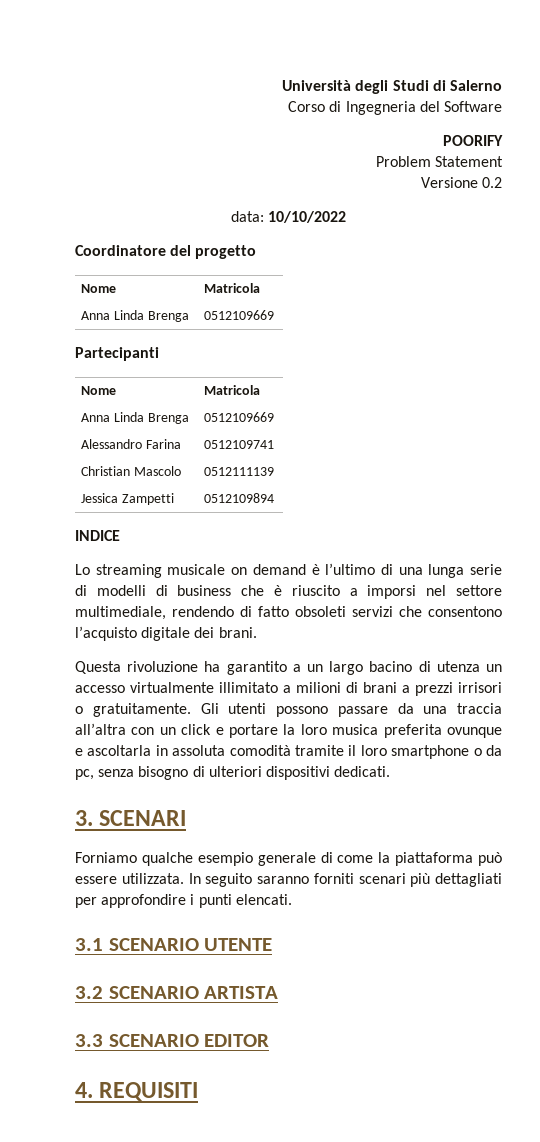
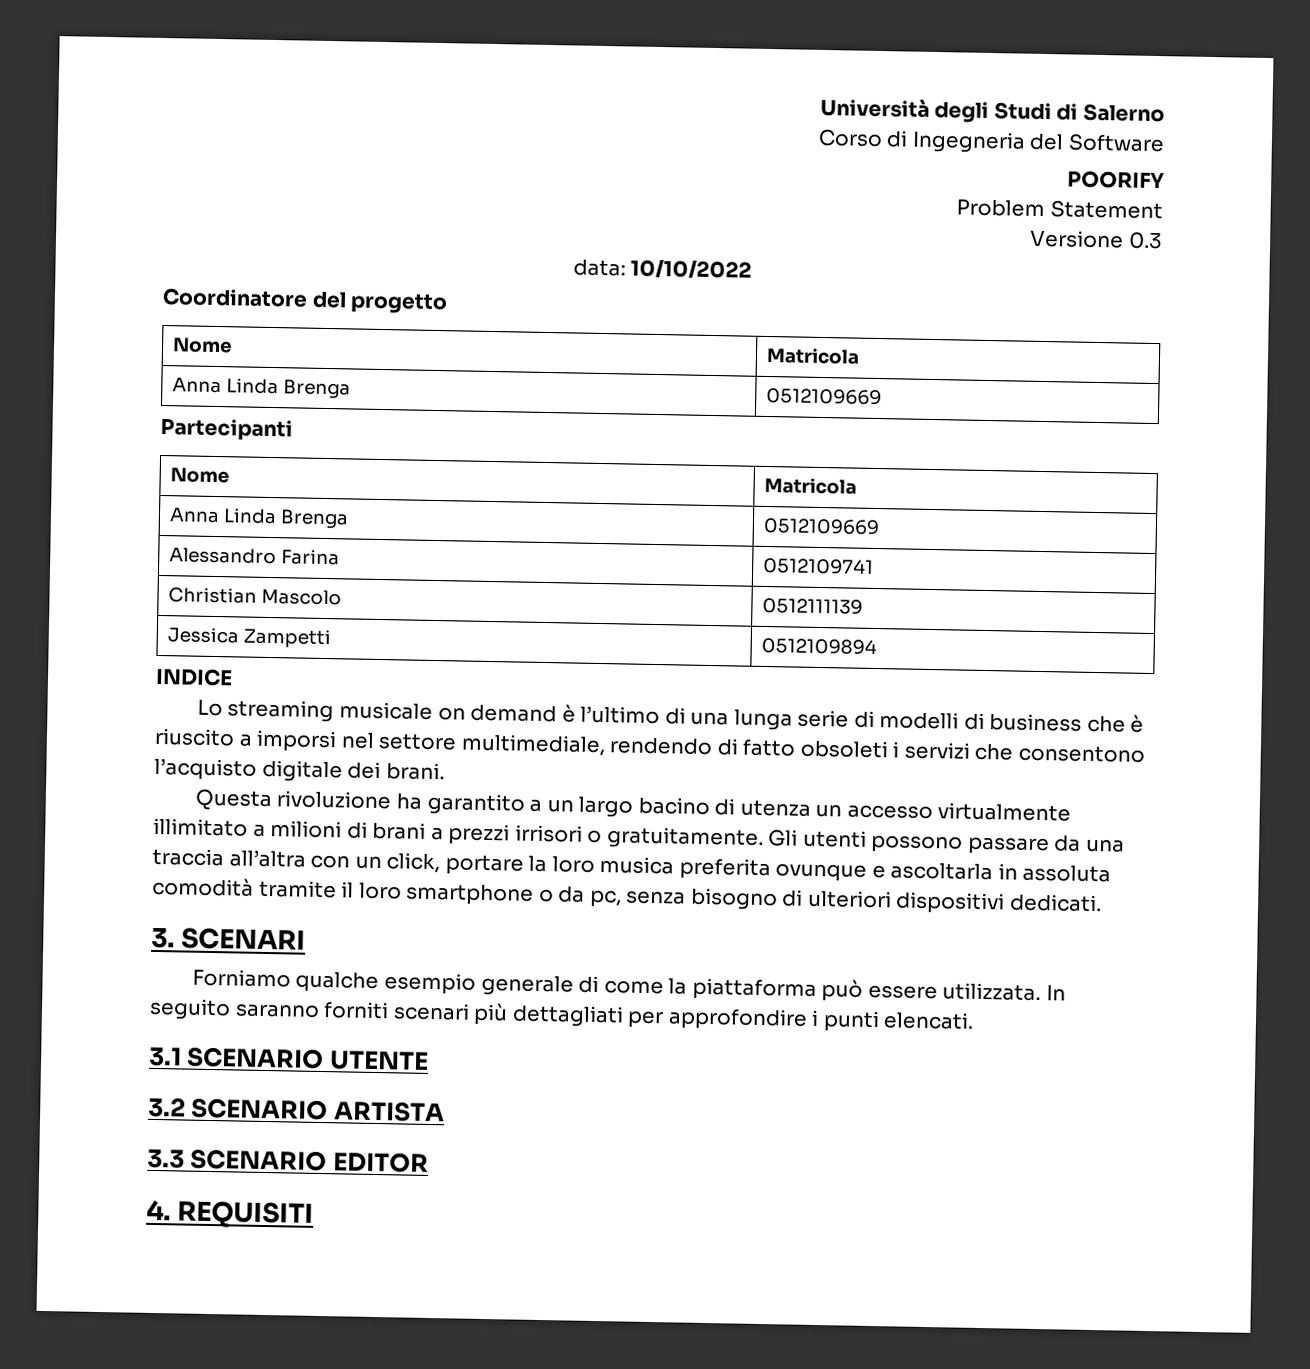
[482,177,502,188] 0.2 -> [1128,231,1163,250] 0.3
(346, 611) none -> [892,741,901,758] i
[181,724,224,735] click e -> [386,852,441,874] click,

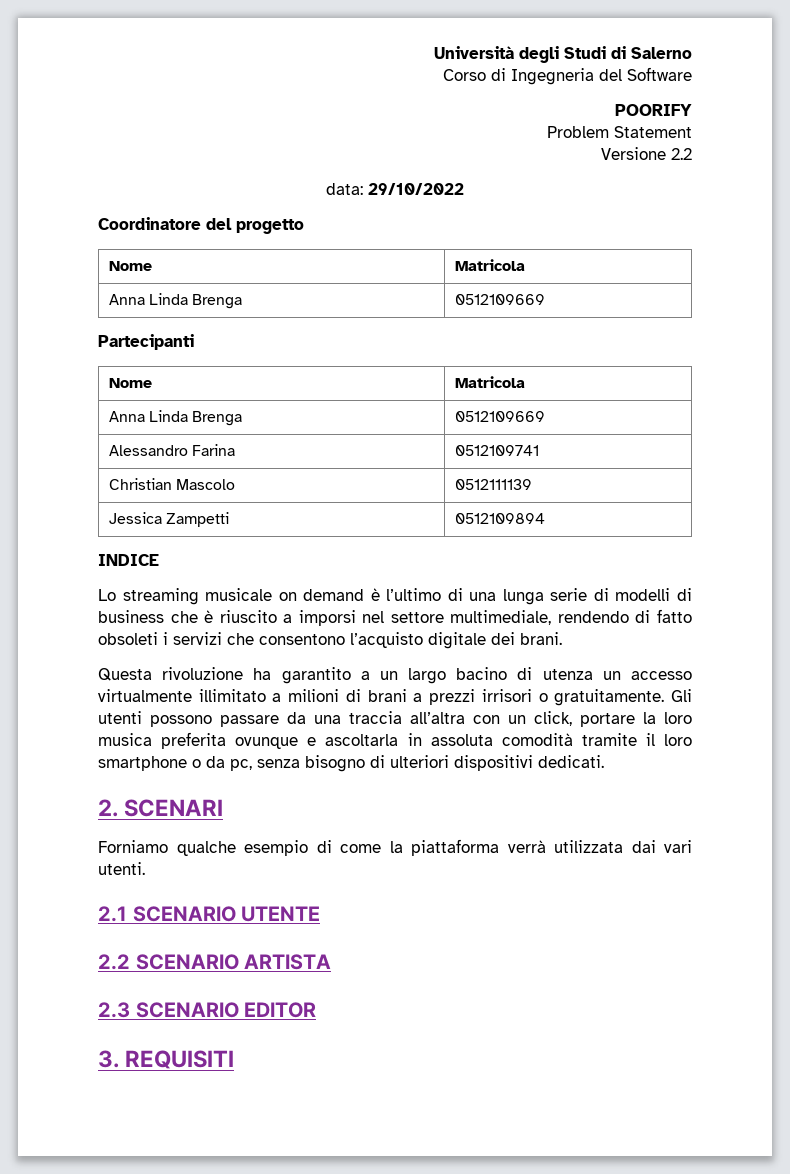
[1128,231,1163,250] 0.3 -> [671,148,692,160] 2.2
[630,259,753,280] 10/10/2022 -> [368,183,464,195] 29/10/2022
[151,927,175,949] 3. -> [98,799,118,817] 2.
[480,974,574,997] generale -> (308, 848) none
[821,979,1066,1002] [149,997,975,1033] [148,1046,182,1067] può essere utilizzata. In seguito saranno forniti scenari più dettagliati per approfondire i punti elencati. // 3.1 -> [507,840,692,853] [98,862,145,875] [98,906,127,922] verrà utilizzata dai vari utenti. // 2.1
[148,1096,186,1118] 3.2 -> [98,954,130,970] 2.2
[147,1148,185,1169] 3.3 -> [98,1002,130,1018] 2.3
[146,1199,171,1221] 4. -> [98,1050,119,1068] 3.

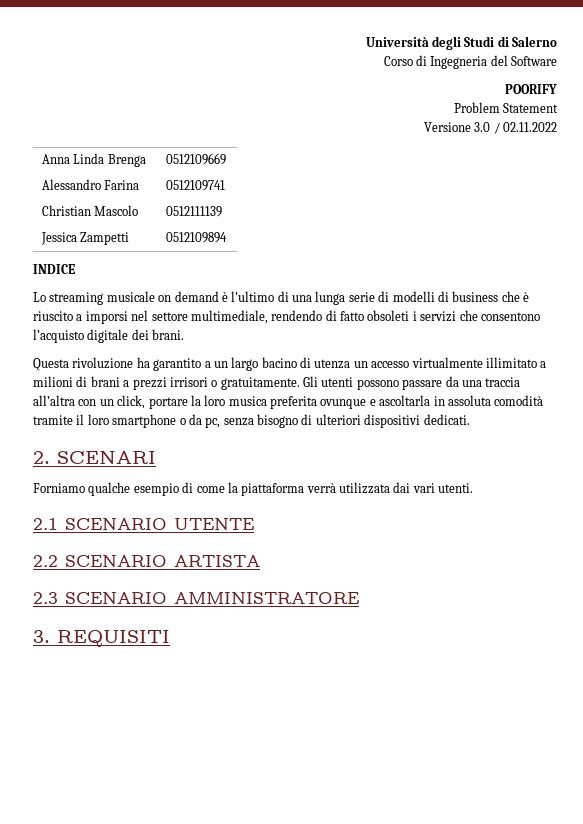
[671,148,692,160] [326,183,464,195] [98,217,304,234] [108,261,152,271] [454,259,525,271] [108,293,243,309] [454,294,545,305] [98,334,194,350] [108,378,152,388] [454,376,525,388] 2.2 // data: 29/10/2022 // Coordinatore del progetto // Nome | Matricola // Anna Linda Brenga | 0512109669 // Partecipanti // Nome | Matricola -> [474,122,557,134] 3.0 / 02.11.2022
[244,1002,317,1018] EDITOR -> [174,592,359,604] AMMINISTRATORE

